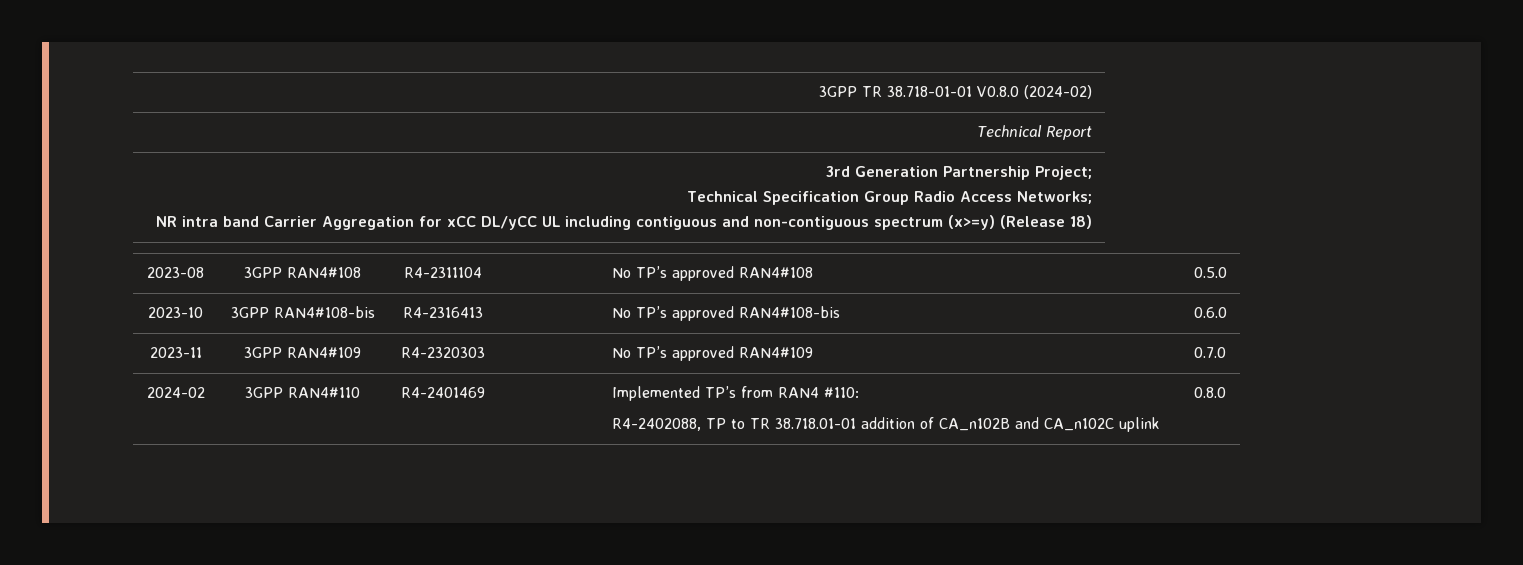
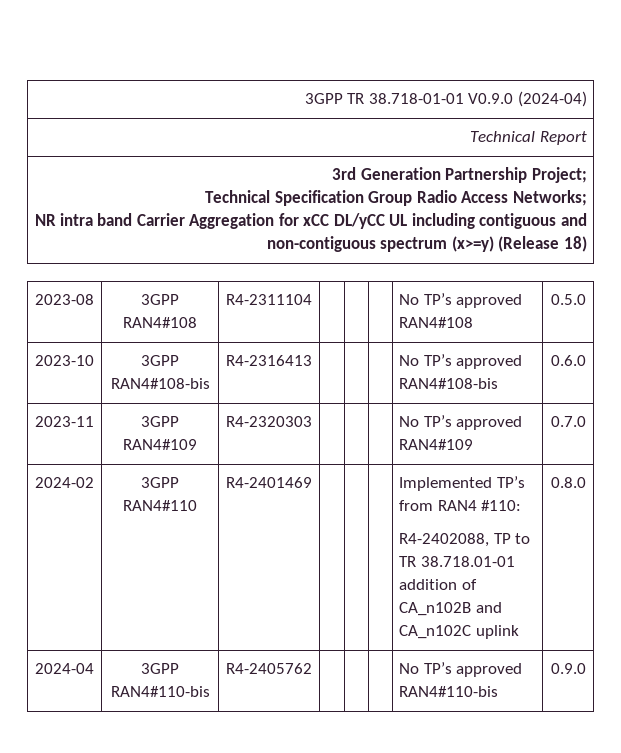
[977,85,1093,99] V0.8.0 (2024-02) -> [468,91,587,107] V0.9.0 (2024-04)
(1226, 392) none -> [35,663,94,674] [141,663,179,674] [110,686,210,697] [226,663,312,674] [399,662,523,677] [399,686,499,697] [550,663,586,674] // 2024-04 | 3GPP RAN4#110-bis | R4-2405762 | | | | No TP’s approved RAN4#110-bis | 0.9.0

